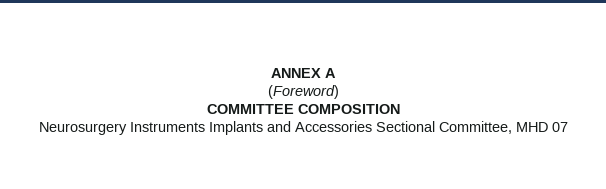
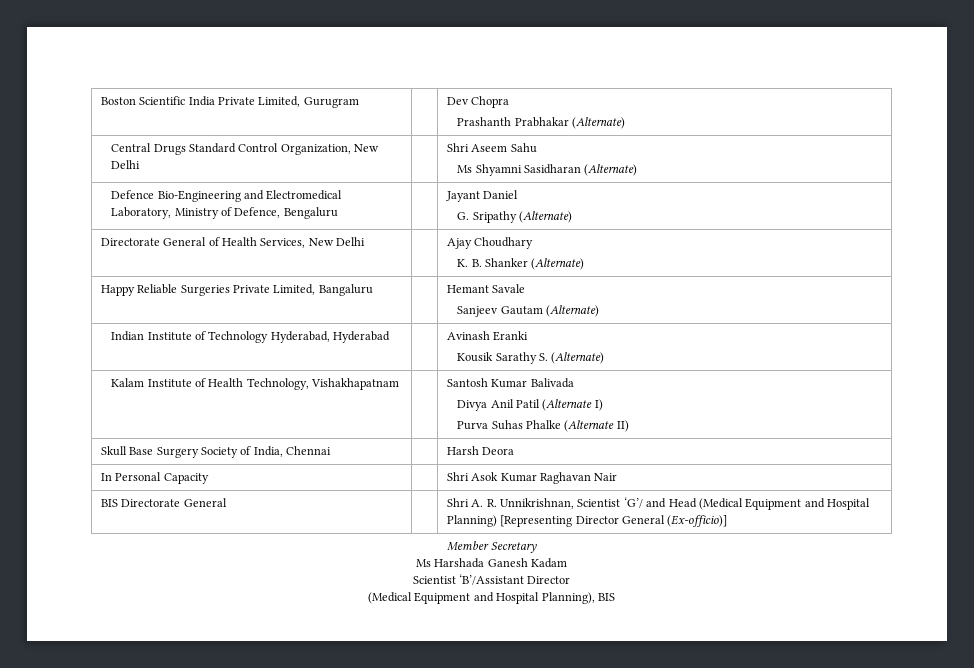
[271,68,336,78] [267,85,339,99] [206,104,400,114] [38,121,568,135] ANNEX A // (Foreword) // COMMITTEE COMPOSITION // Neurosurgery Instruments Implants and Accessories Sectional Committee, MHD 07 -> [100,96,359,108] [446,96,510,108] [457,117,625,129] [111,143,380,155] [111,160,141,169] [446,143,537,153] [457,164,638,176] [111,190,343,202] [111,207,338,219] [445,190,519,202] [457,211,572,223] [100,237,366,248] [446,237,534,249] [457,258,585,270] [100,284,373,296] [446,284,526,293] [457,305,599,317] [111,331,391,343] [446,331,529,341] [457,352,605,364] [111,378,400,390] [446,378,574,388] [457,399,603,411] [457,420,629,432] [100,446,332,458] [446,446,515,455] [100,472,209,484] [446,472,618,484] [100,498,227,507] [446,497,871,510] [446,515,728,527] [447,541,537,553] [415,558,568,568] [412,574,571,585] [368,592,615,604] Boston Scientific India Private Limited, Gurugram | | Dev Chopra // Prashanth Prabhakar (Alternate) // Central Drugs Standard Control Organization, New Delhi | | Shri Aseem Sahu // Ms Shyamni Sasidharan (Alternate) // Defence Bio-Engineering and Electromedical Laboratory, Ministry of Defence, Bengaluru | | Jayant Daniel // G. Sripathy (Alternate) // Directorate General of Health Services, New Delhi | | Ajay Choudhary // K. B. Shanker (Alternate) // Happy Reliable Surgeries Private Limited, Bangaluru | | Hemant Savale // Sanjeev Gautam (Alternate) // Indian Institute of Technology Hyderabad, Hyderabad | | Avinash Eranki // Kousik Sarathy S. (Alternate) // Kalam Institute of Health Technology, Vishakhapatnam | | Santosh Kumar Balivada // Divya Anil Patil (Alternate I) // Purva Suhas Phalke (Alternate II) // Skull Base Surgery Society of India, Chennai | | Harsh Deora // In Personal Capacity | | Shri Asok Kumar Raghavan Nair // BIS Directorate General | | Shri A. R. Unnikrishnan, Scientist ‘G’/ and Head (Medical Equipment and Hospital Planning) [Representing Director General (Ex-officio)] // Member Secretary // Ms Harshada Ganesh Kadam // Scientist ‘B’/Assistant Director // (Medical Equipment and Hospital Planning), BIS

